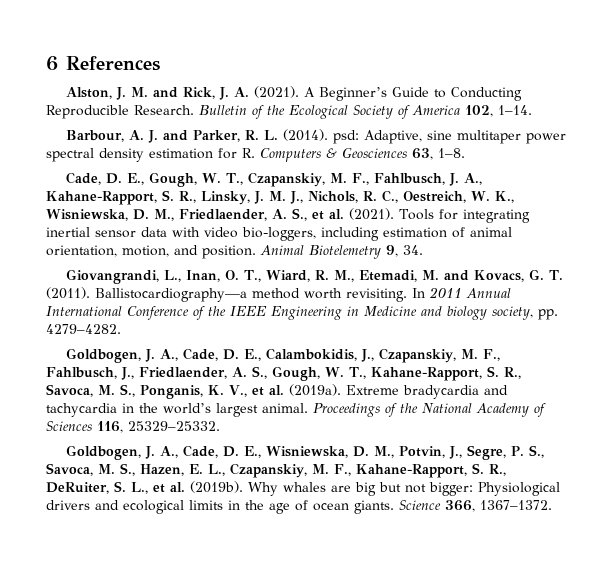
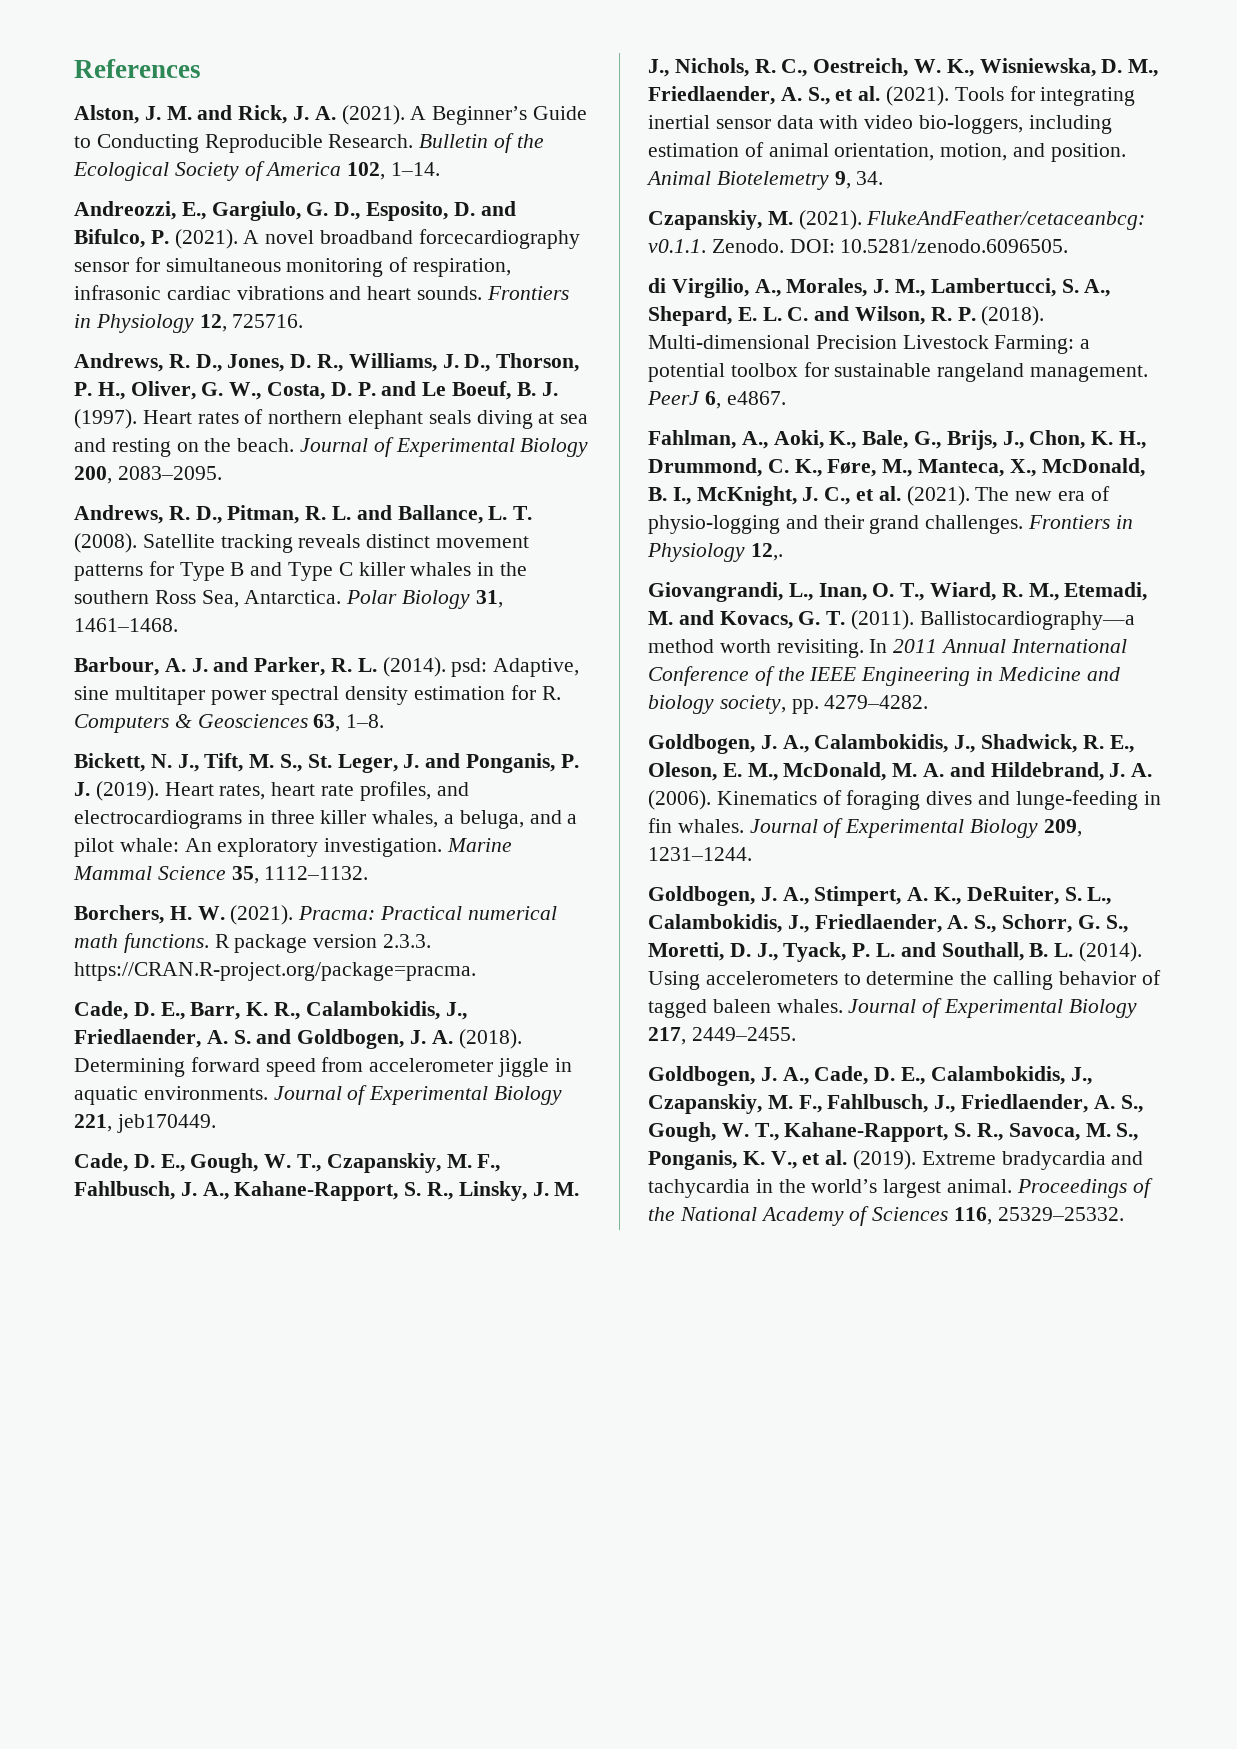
[46,56,58,71] 6 -> (74, 68) none
(532, 110) none -> [74,201,516,221] [74,229,580,249] [74,257,512,277] [74,285,569,300] [74,314,304,333] [74,353,580,372] [74,381,558,400] [74,409,589,429] [74,437,589,457] [74,466,222,484] [74,505,533,524] [74,533,530,553] [74,561,528,581] [74,590,503,609] [74,618,178,632] // Andreozzi, E., Gargiulo, G. D., Esposito, D. and Bifulco, P. (2021). A novel broadband forcecardiography sensor for simultaneous monitoring of respiration, infrasonic cardiac vibrations and heart sounds. Frontiers in Physiology 12, 725716. // Andrews, R. D., Jones, D. R., Williams, J. D., Thorson, P. H., Oliver, G. W., Costa, D. P. and Le Boeuf, B. J. (1997). Heart rates of northern elephant seals diving at sea and resting on the beach. Journal of Experimental Biology 200, 2083–2095. // Andrews, R. D., Pitman, R. L. and Ballance, L. T. (2008). Satellite tracking reveals distinct movement patterns for Type B and Type C killer whales in the southern Ross Sea, Antarctica. Polar Biology 31, 1461–1468.
(465, 153) none -> [74,753,579,773] [74,781,469,801] [74,810,578,829] [74,838,513,857] [73,866,369,884] [74,905,557,925] [74,933,432,953] [74,962,476,981] [74,1001,467,1020] [74,1029,522,1049] [74,1057,572,1077] [74,1085,563,1105] [74,1114,216,1133] // Bickett, N. J., Tift, M. S., St. Leger, J. and Ponganis, P. J. (2019). Heart rates, heart rate profiles, and electrocardiograms in three killer whales, a beluga, and a pilot whale: An exploratory investigation. Marine Mammal Science 35, 1112–1132. // Borchers, H. W. (2021). Pracma: Practical numerical math functions. R package version 2.3.3. https://CRAN.R-project.org/package=pracma. // Cade, D. E., Barr, K. R., Calambokidis, J., Friedlaender, A. S. and Goldbogen, J. A. (2018). Determining forward speed from accelerometer jiggle in aquatic environments. Journal of Experimental Biology 221, jeb170449.
(423, 250) none -> [648,210,1146,230] [648,239,1069,253] [648,278,1111,298] [648,306,1045,326] [648,335,1091,354] [648,362,1149,382] [647,391,786,409] [648,430,1147,450] [648,458,1145,477] [648,486,1110,506] [648,515,1133,534] [647,543,783,562] // Czapanskiy, M. (2021). FlukeAndFeather/cetaceanbcg: v0.1.1. Zenodo. DOI: 10.5281/zenodo.6096505. // di Virgilio, A., Morales, J. M., Lambertucci, S. A., Shepard, E. L. C. and Wilson, R. P. (2018). Multi-dimensional Precision Livestock Farming: a potential toolbox for sustainable rangeland management. PeerJ 6, e4867. // Fahlman, A., Aoki, K., Bale, G., Brijs, J., Chon, K. H., Drummond, C. K., Føre, M., Manteca, X., McDonald, B. I., McKnight, J. C., et al. (2021). The new era of physio-logging and their grand challenges. Frontiers in Physiology 12,.
(121, 329) none -> [648,734,1134,754] [648,762,1153,781] [648,790,1161,810] [648,818,1082,838] [648,847,752,861] [648,886,1112,906] [648,914,1128,933] [648,942,1143,962] [648,970,1161,990] [648,998,1137,1018] [648,1027,796,1045] // Goldbogen, J. A., Calambokidis, J., Shadwick, R. E., Oleson, E. M., McDonald, M. A. and Hildebrand, J. A. (2006). Kinematics of foraging dives and lunge-feeding in fin whales. Journal of Experimental Biology 209, 1231–1244. // Goldbogen, J. A., Stimpert, A. K., DeRuiter, S. L., Calambokidis, J., Friedlaender, A. S., Schorr, G. S., Moretti, D. J., Tyack, P. L. and Southall, B. L. (2014). Using accelerometers to determine the calling behavior of tagged baleen whales. Journal of Experimental Biology 217, 2449–2455.
[288,384,341,396] (2019a). -> [853,1150,917,1170] (2019).
[66,445,545,460] [46,463,506,478] [46,481,560,496] [46,500,552,514] // Goldbogen, J. A., Cade, D. E., Wisniewska, D. M., Potvin, J., Segre, P. S., Savoca, M. S., Hazen, E. L., Czapanskiy, M. F., Kahane-Rapport, S. R., DeRuiter, S. L., et al. (2019b). Why whales are big but not bigger: Physiological drivers and ecological limits in the age of ocean giants. Science 366, 1367–1372. -> (1124, 1214) none

